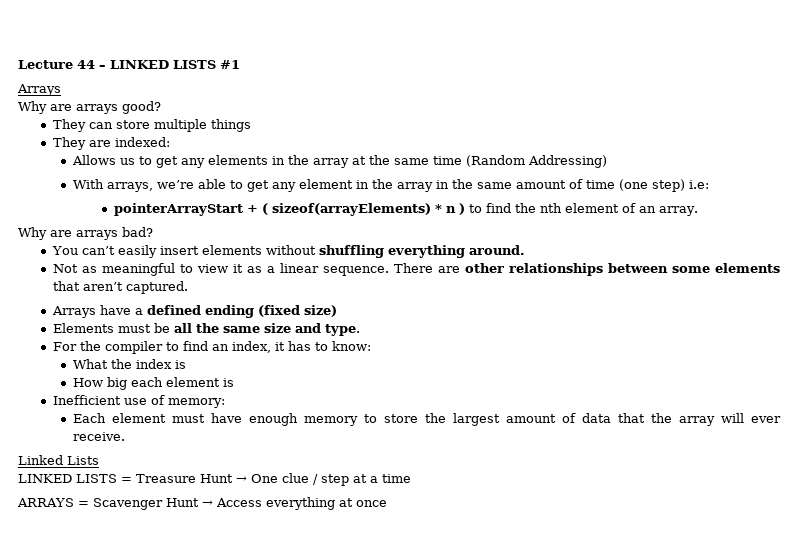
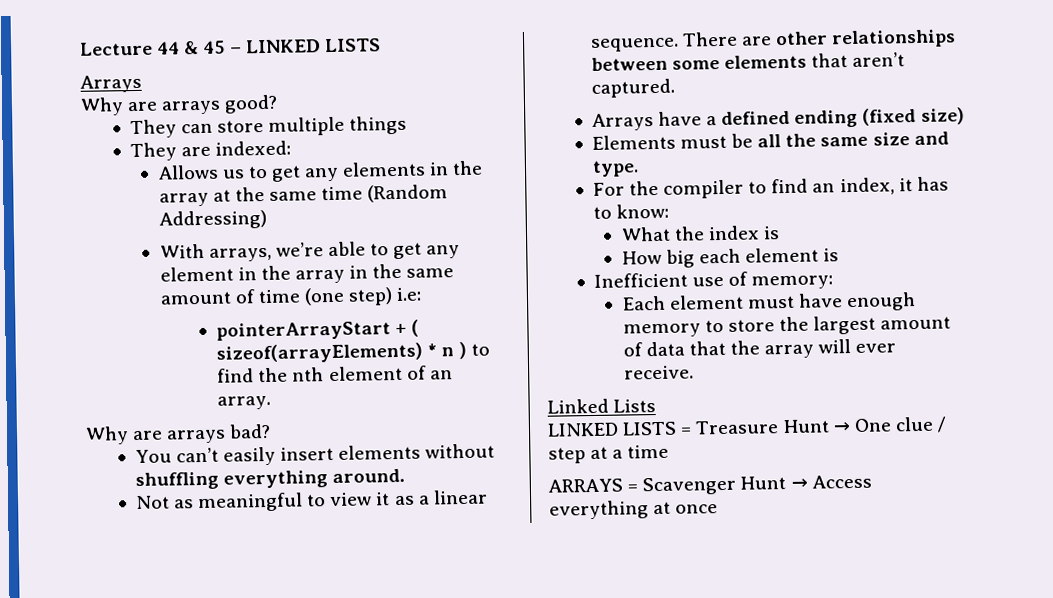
(95, 64) none -> [184,40,226,55] & 45
[220,60,240,69] #1 -> (381, 45) none

